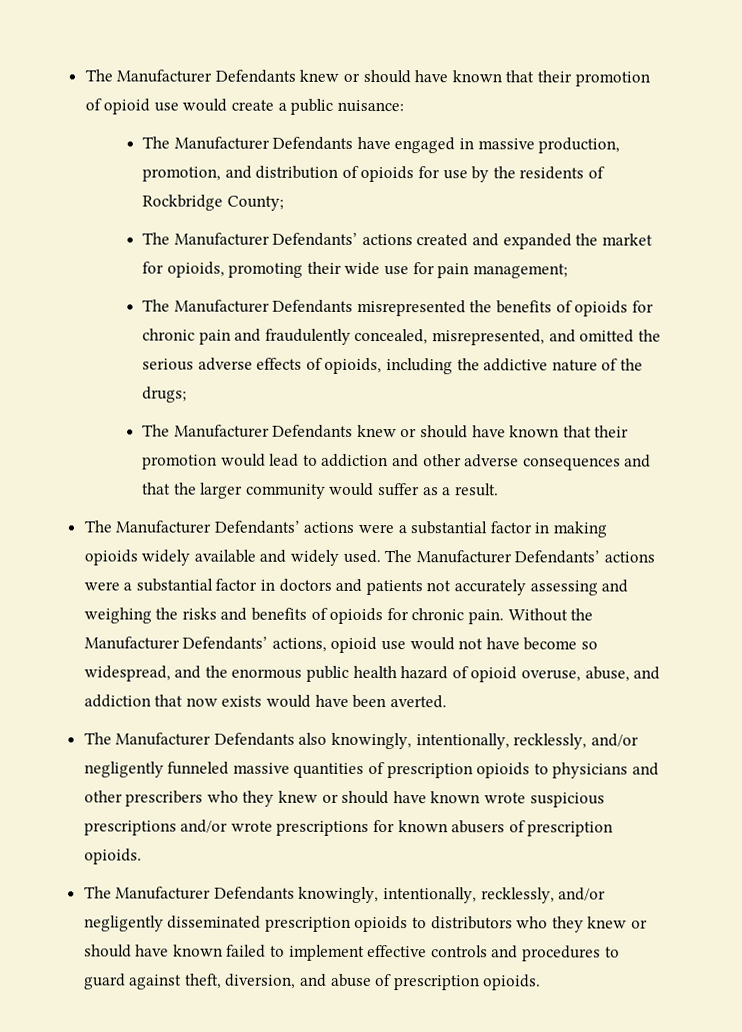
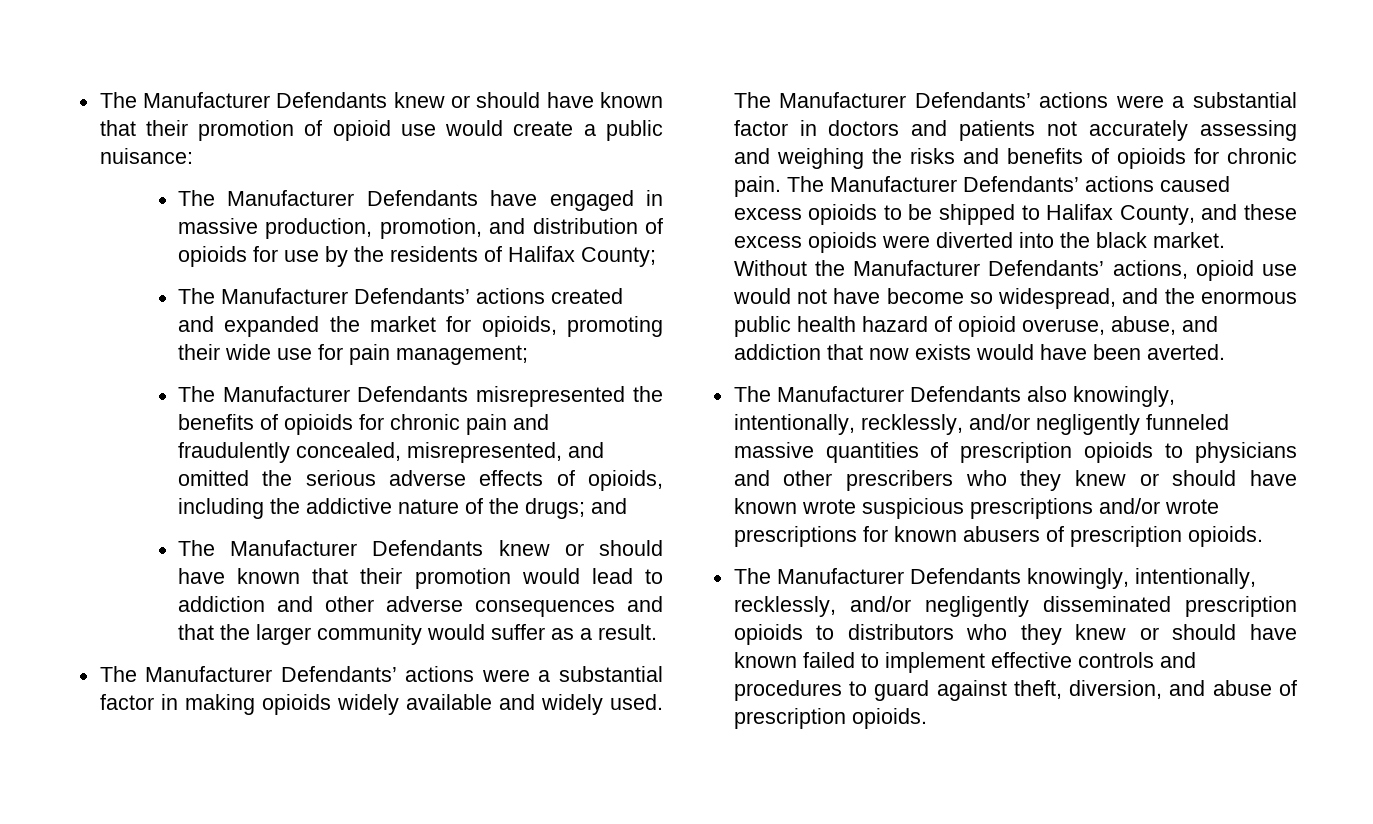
[142,194,224,211] Rockbridge -> [507,246,575,262] Halifax
(188, 394) none -> [590,498,627,514] and
(505, 617) none -> [786,176,1230,192] [733,204,1297,225] [733,232,1225,253] The Manufacturer Defendants’ actions caused excess opioids to be shipped to Halifax County, and these excess opioids were diverted into the black market.

